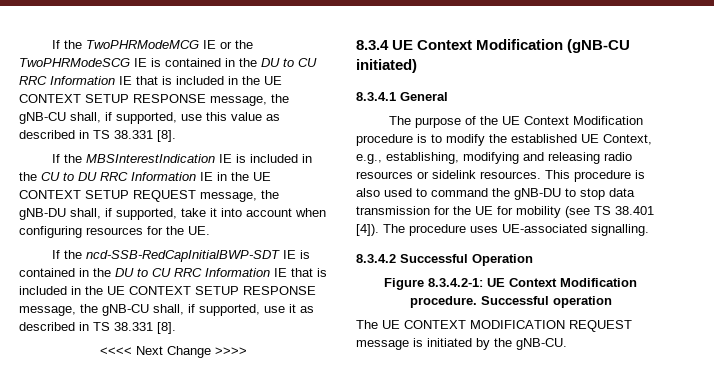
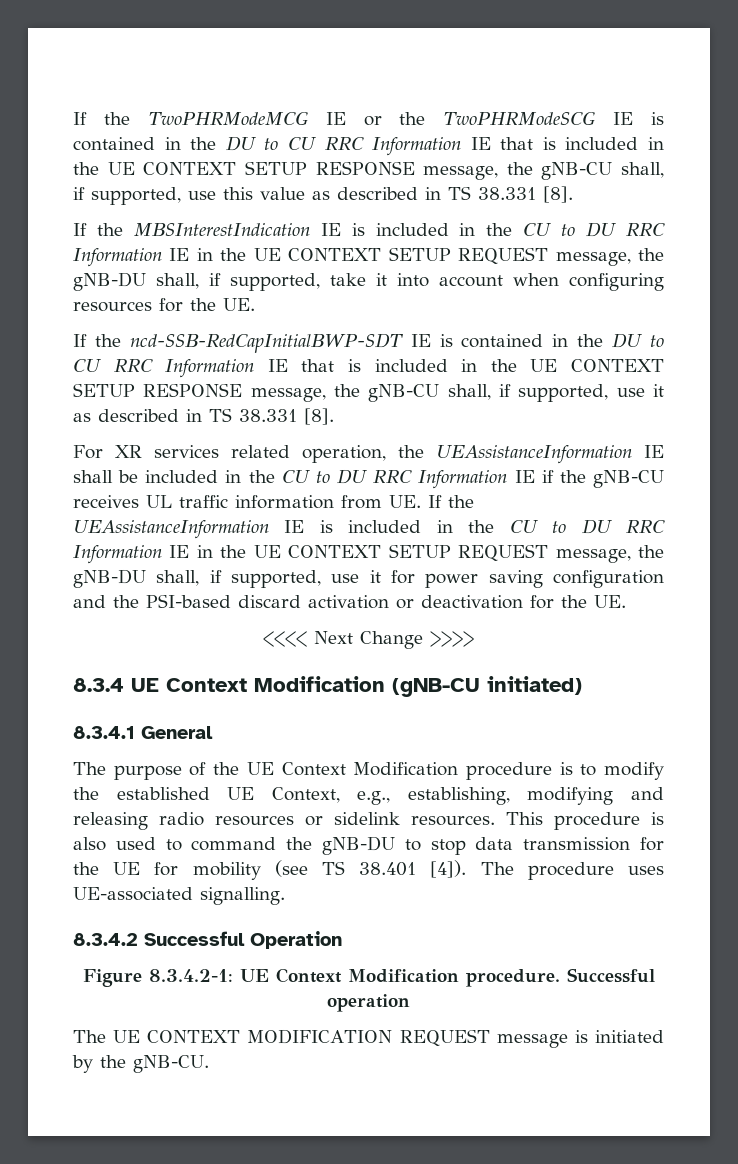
(176, 328) none -> [73,445,664,464] [73,469,664,489] [73,495,474,509] [73,519,666,539] [73,544,665,564] [73,569,664,588] [73,594,626,609] // For XR services related operation, the UEAssistanceInformation IE shall be included in the CU to DU RRC Information IE if the gNB-CU receives UL traffic information from UE. If the UEAssistanceInformation IE is included in the CU to DU RRC Information IE in the UE CONTEXT SETUP REQUEST message, the gNB-DU shall, if supported, use it for power saving configuration and the PSI-based discard activation or deactivation for the UE.

